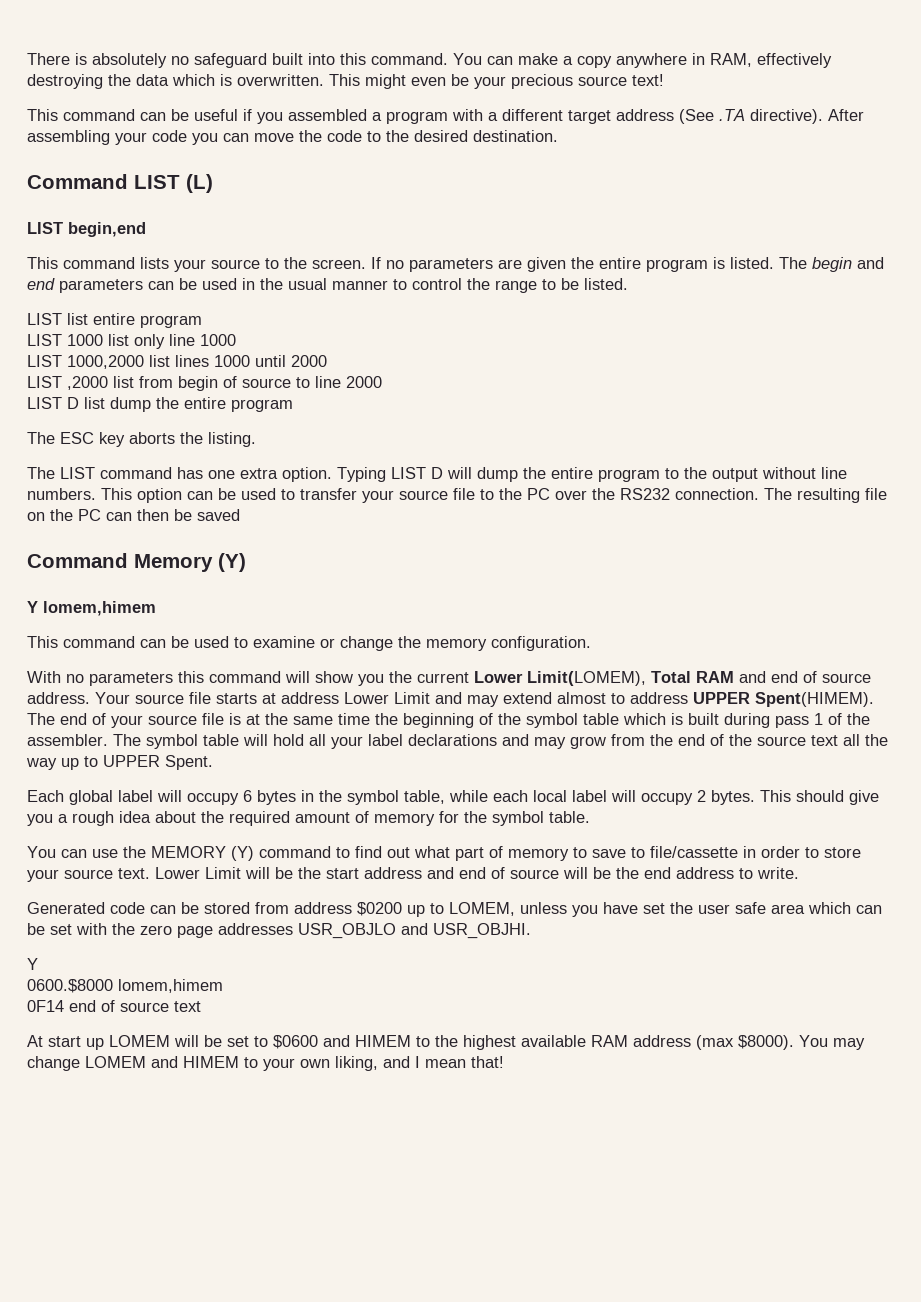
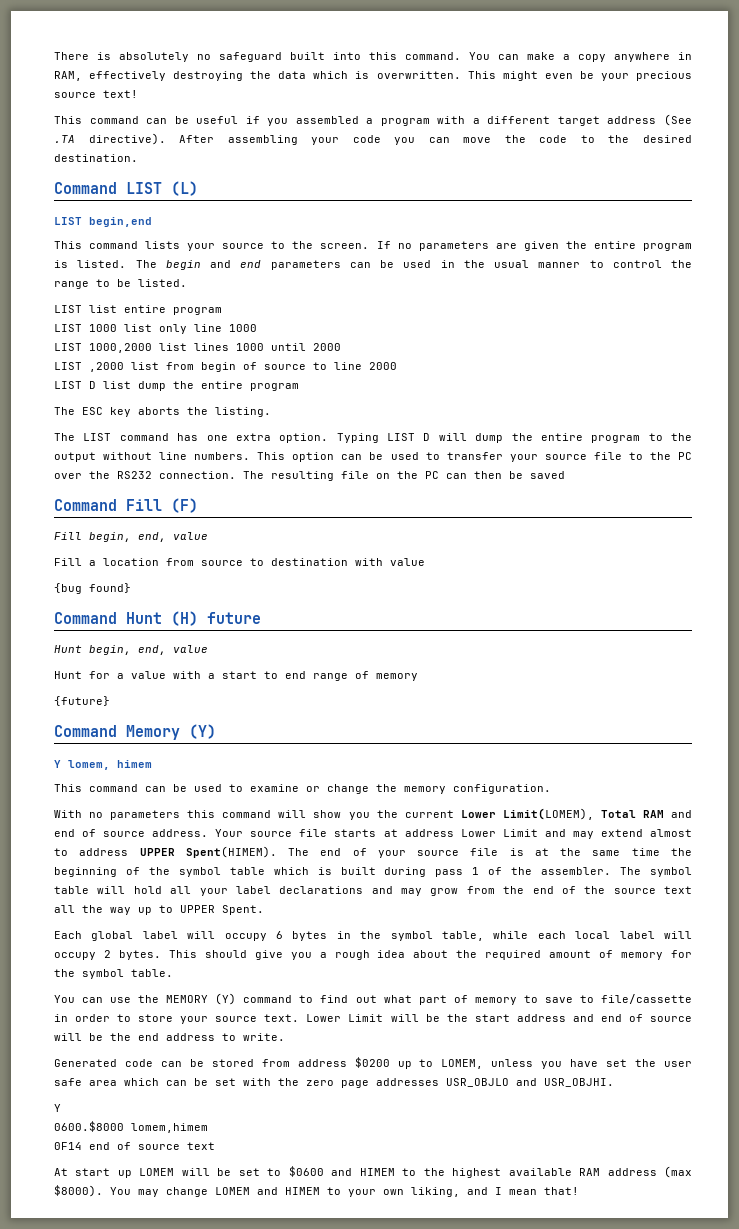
(240, 515) none -> [54,498,198,513] [54,532,208,542] [54,558,425,566] [54,583,131,594] [54,611,261,626] [54,645,208,655] [54,671,418,681] [54,696,110,706] // Command Fill (F) // Fill begin, end, value // Fill a location from source to destination with value // {bug found} // Command Hunt (H) future // Hunt begin, end, value // Hunt for a value with a start to end range of memory // {future}
[43,601,156,616] lomem,himem -> [68,760,152,770] lomem, himem

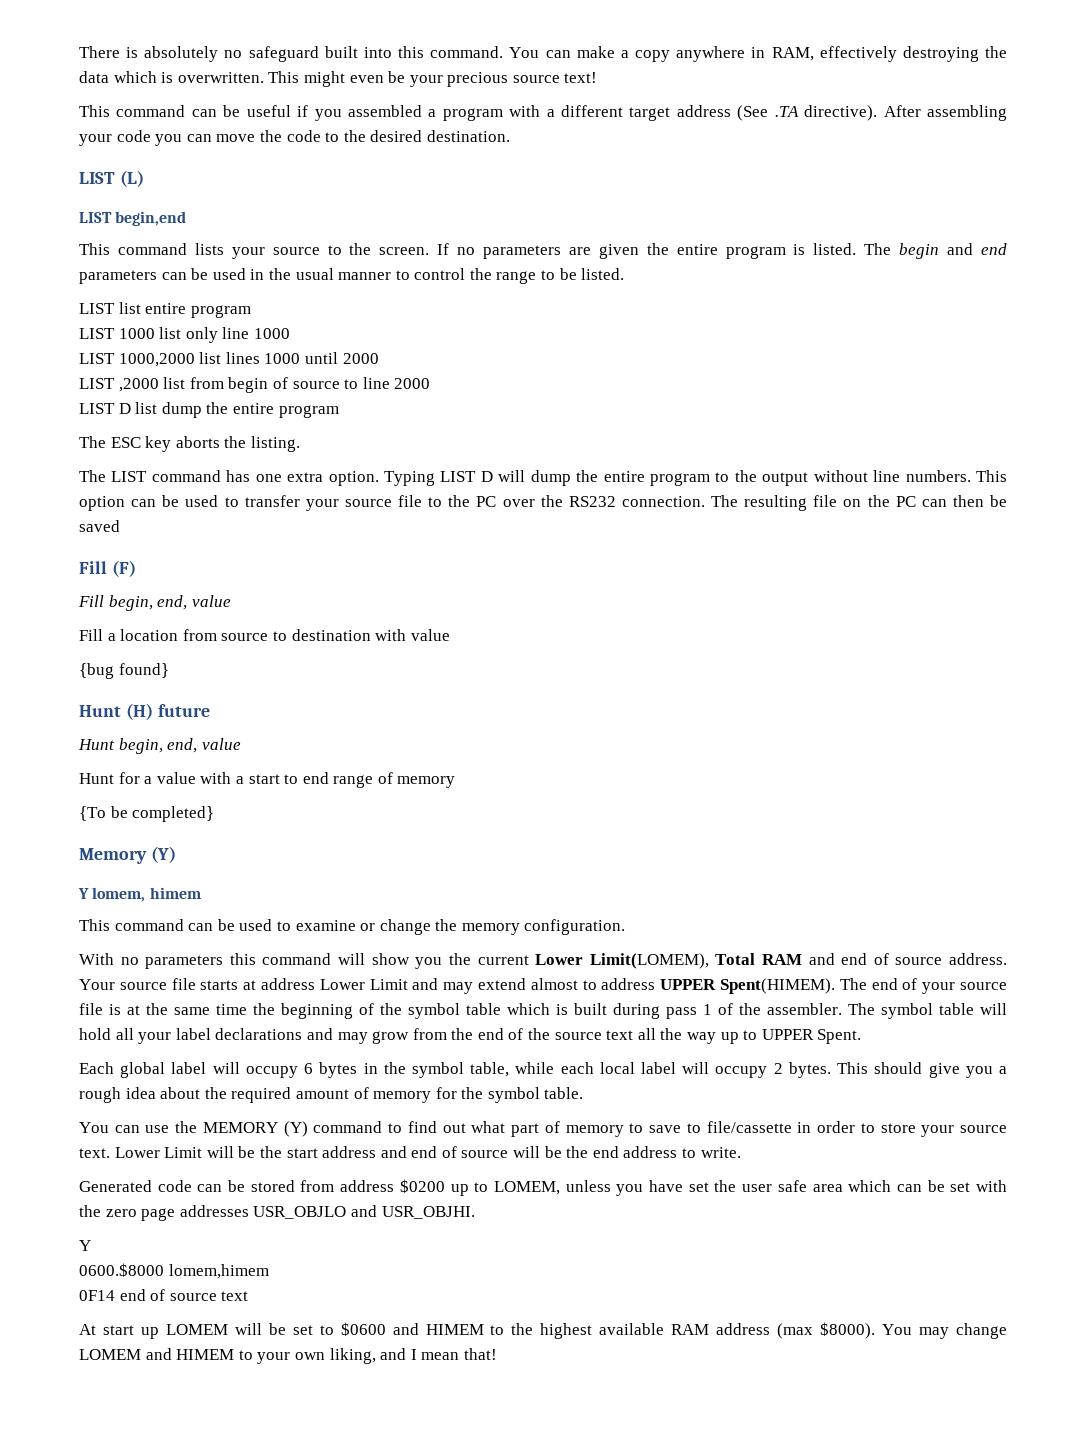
[54,182,117,194] Command -> (510, 136) none
[54,499,117,511] Command -> (120, 526) none
[54,612,117,624] Command -> (169, 670) none
[54,696,110,706] [54,725,117,737] {future} // Command -> [79,806,215,822] {To be completed} //

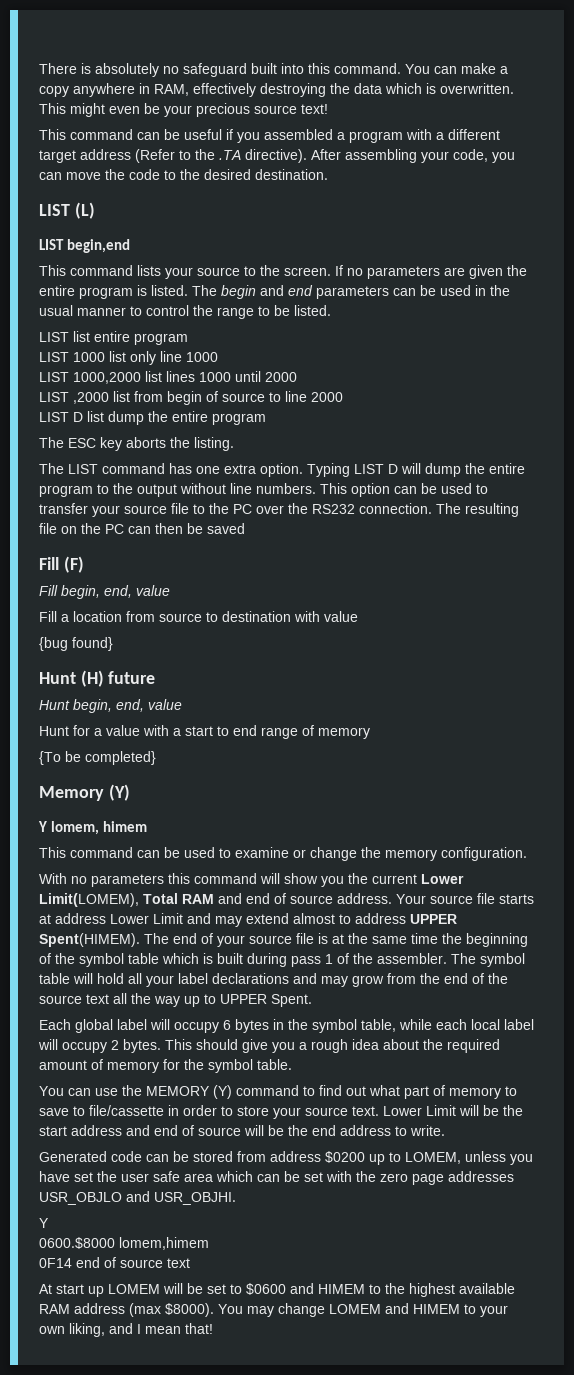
[737,105,769,121] (See -> [135,149,215,163] (Refer to the
[116,130,151,142] code -> [453,149,488,162] code,

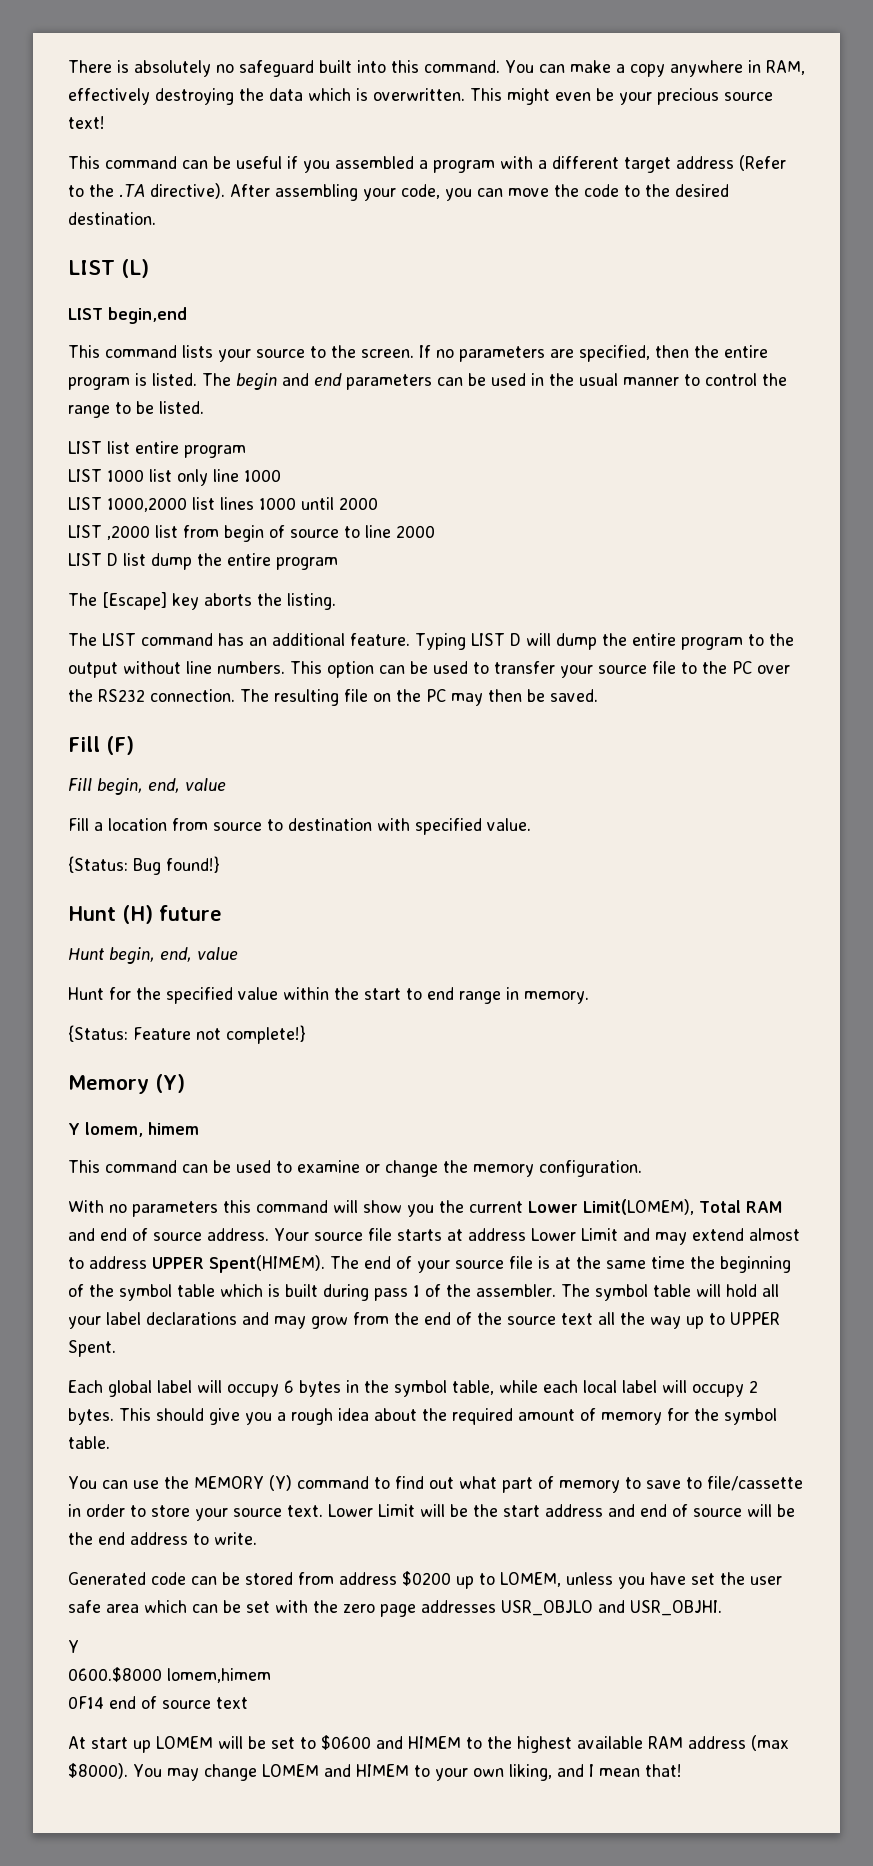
[469,265,503,279] given -> [579,345,689,362] specified, then
[68,438,96,448] ESC -> [102,592,167,610] [Escape]
[196,463,303,477] one extra option. -> [249,633,410,646] an additional feature.
[128,526,151,534] can -> [451,693,483,706] may
[207,523,245,534] saved -> [550,689,598,702] saved.
[324,611,358,622] [39,637,113,651] value // {bug found} -> [415,818,531,835] [68,856,220,875] specified value. // {Status: Bug found!}
[94,725,370,739] [39,751,156,765] a value with a start to end range of memory // {To be completed} -> [136,987,589,1004] [68,1025,306,1044] the specified value within the start to end range in memory. // {Status: Feature not complete!}

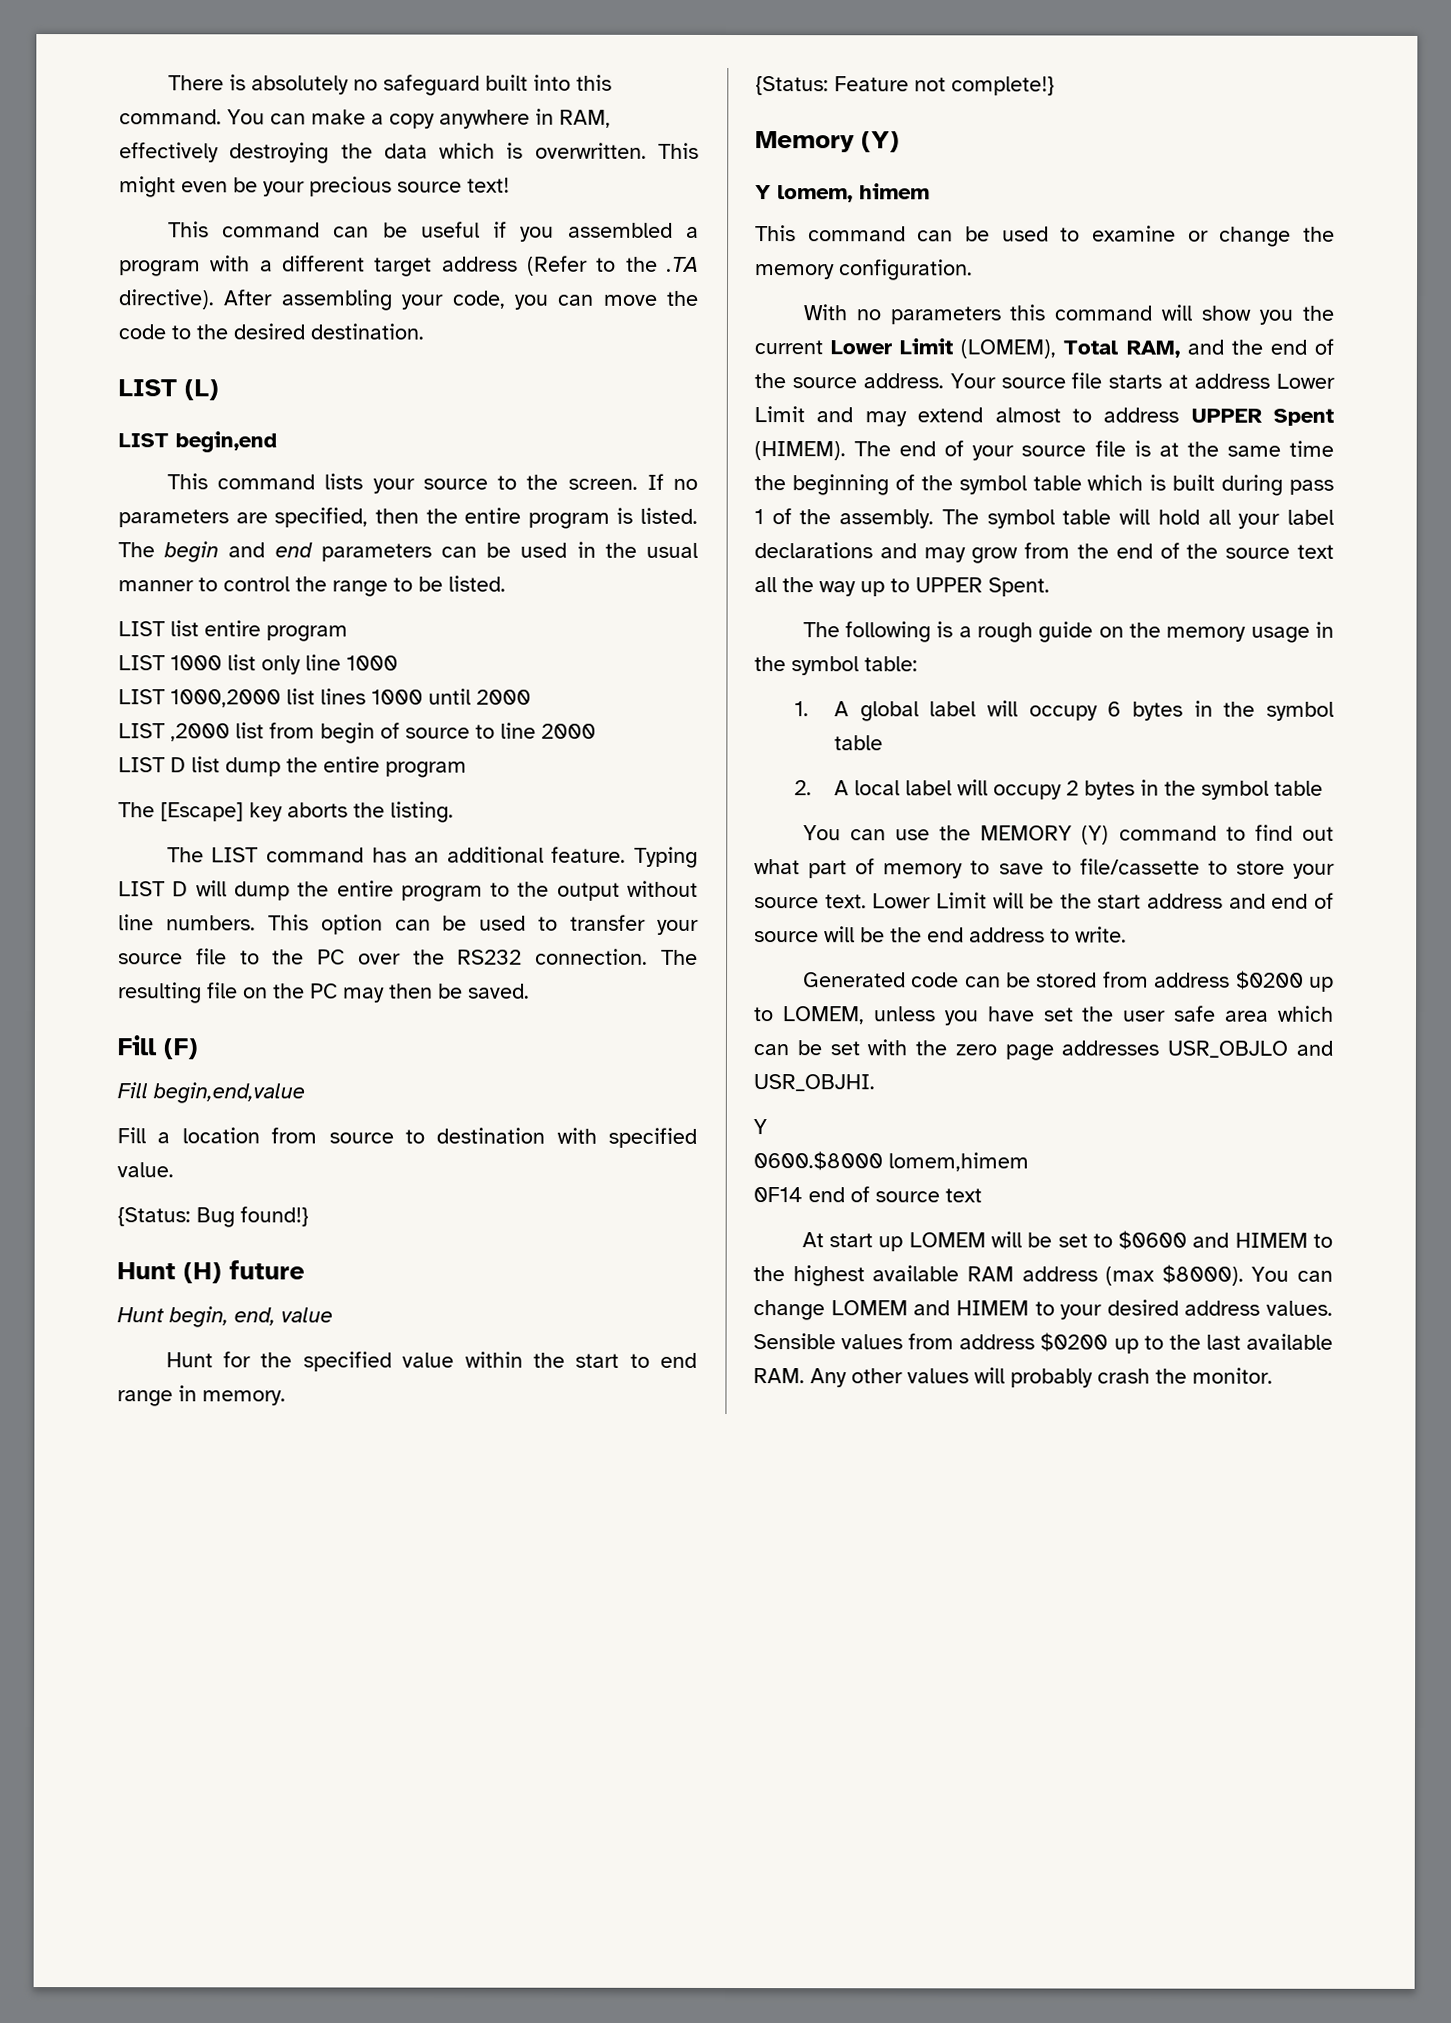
[97,778,226,795] begin, end, value -> [153,1082,305,1104] begin,end,value
[583,1199,782,1215] [68,1228,148,1241] Limit(LOMEM), Total RAM and end of -> [899,338,1334,359] [754,373,786,389] Limit (LOMEM), Total RAM, and the end of the
[209,1255,325,1273] Spent(HIMEM). -> [1273,408,1334,426] [754,441,846,461] Spent (HIMEM).
[476,1284,556,1297] assembler. -> [839,509,935,529] assembly.
[68,1380,103,1393] Each -> [802,621,1334,643] [754,656,918,676] [794,701,850,717] The following is a rough guide on the memory usage in the symbol table: // 1. A
[452,1380,578,1395] table, while each -> [834,735,884,751] [794,780,850,796] table // 2. A
[68,1408,777,1425] [68,1436,110,1449] bytes. This should give you a rough idea about the required amount of memory for the symbol table. -> [1084,779,1324,800] bytes in the symbol table
[68,1504,125,1517] in order -> (1200, 866) none
[166,1768,199,1781] may -> [1297,1270,1333,1282] can
[472,1764,681,1781] own liking, and I mean that! -> [1106,1299,1333,1316] [753,1332,1333,1354] [753,1367,1273,1388] desired address values. Sensible values from address $0200 up to the last available RAM. Any other values will probably crash the monitor.

